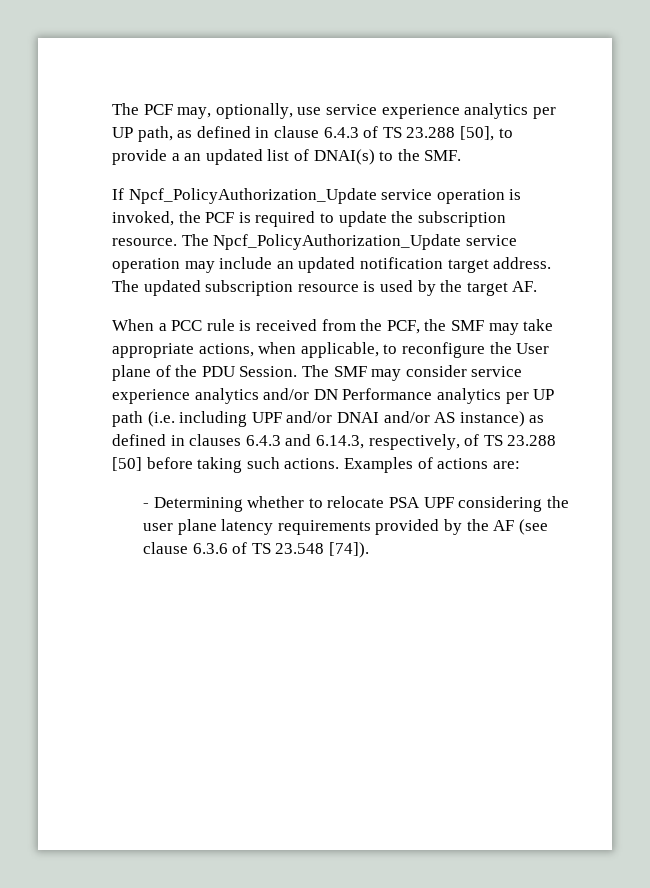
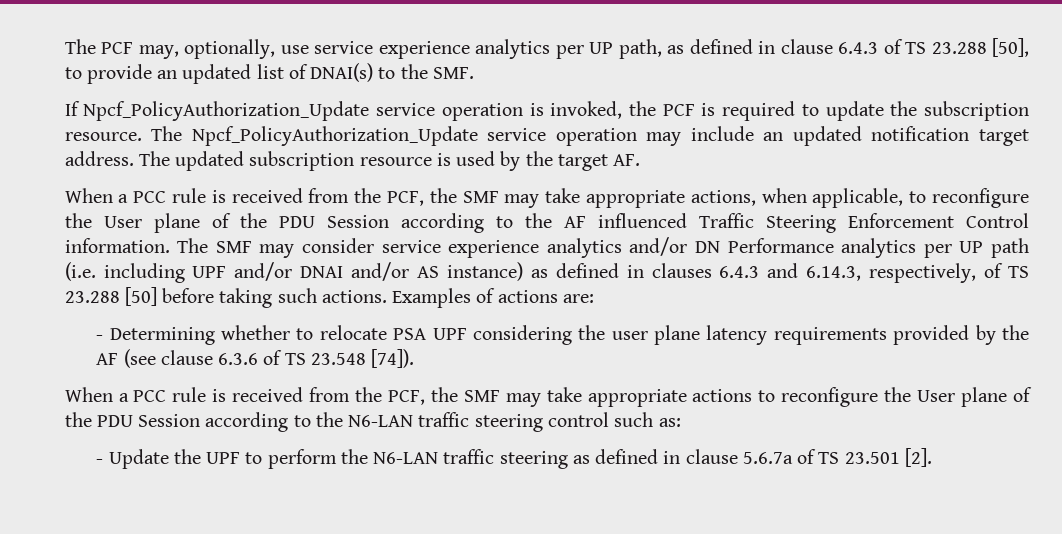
[171,153,180,161] a -> (152, 74) none
[239,366,298,377] Session. -> [326,213,1029,233] [64,238,170,253] Session according to the AF influenced Traffic Steering Enforcement Control information.
(370, 550) none -> [64,387,1032,407] [64,412,681,432] [96,448,933,469] // When a PCC rule is received from the PCF, the SMF may take appropriate actions to reconfigure the User plane of the PDU Session according to the N6-LAN traffic steering control such as: // - Update the UPF to perform the N6-LAN traffic steering as defined in clause 5.6.7a of TS 23.501 [2].

